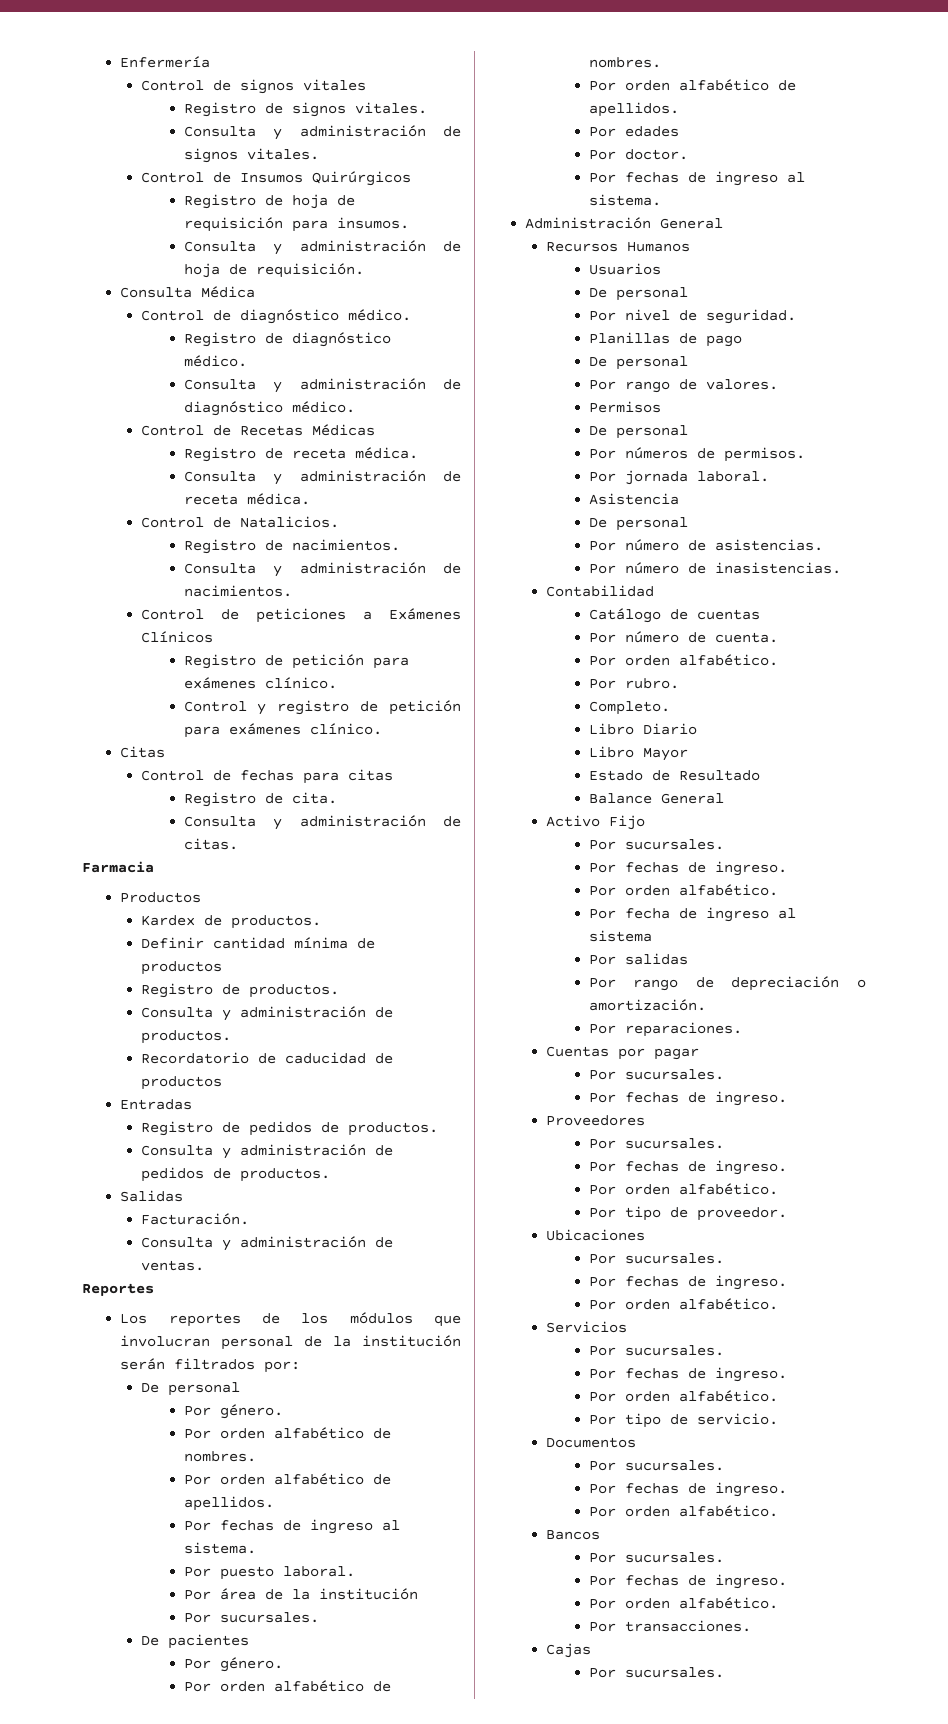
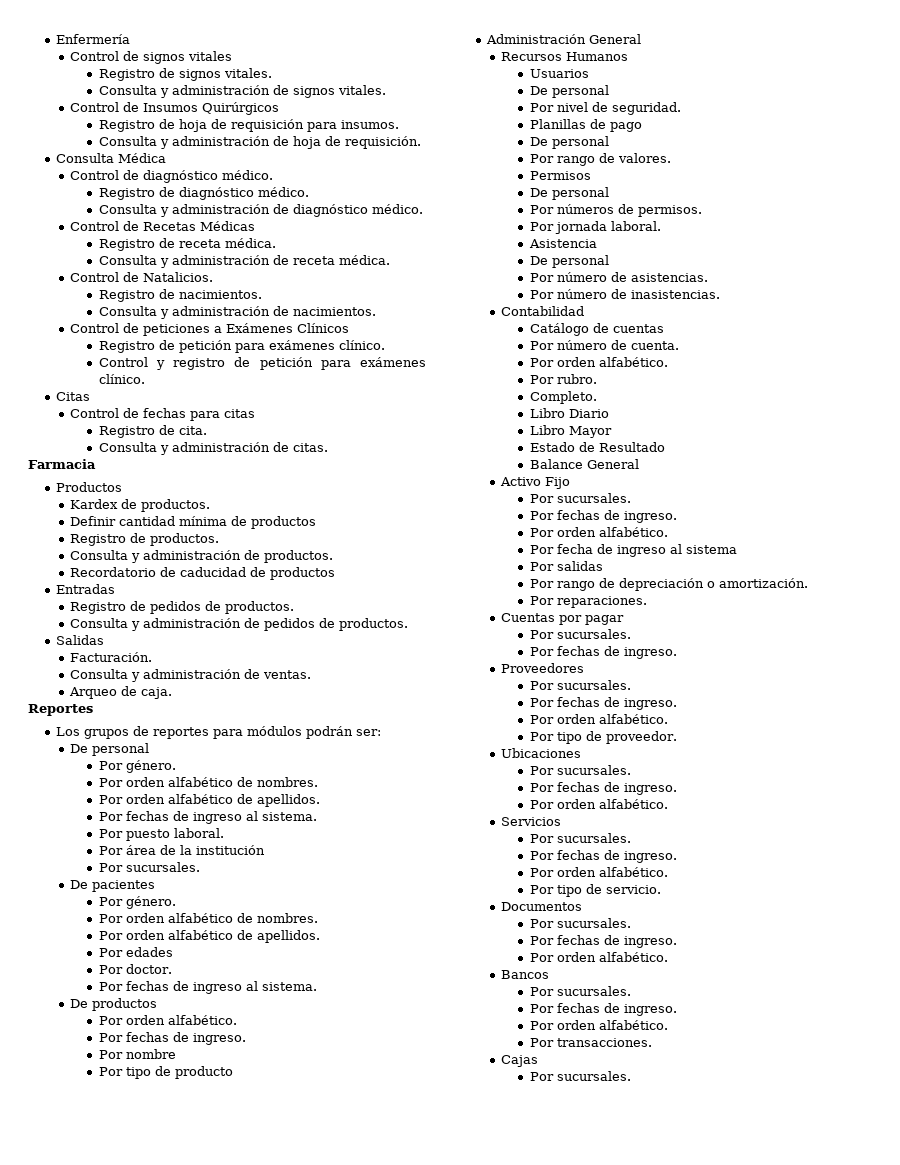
(205, 1265) none -> [69,686,173,699] // Arqueo de caja.
[168,1312,461,1327] [120,1335,461,1350] [120,1358,301,1373] reportes de los módulos que involucran personal de la institución serán filtrados por: -> [83,726,381,739] grupos de reportes para módulos podrán ser:
(661, 200) none -> [70,998,158,1011] [98,1015,237,1025] [98,1032,246,1045] [98,1049,176,1059] [98,1066,233,1079] // De productos // Por orden alfabético. // Por fechas de ingreso. // Por nombre // Por tipo de producto

